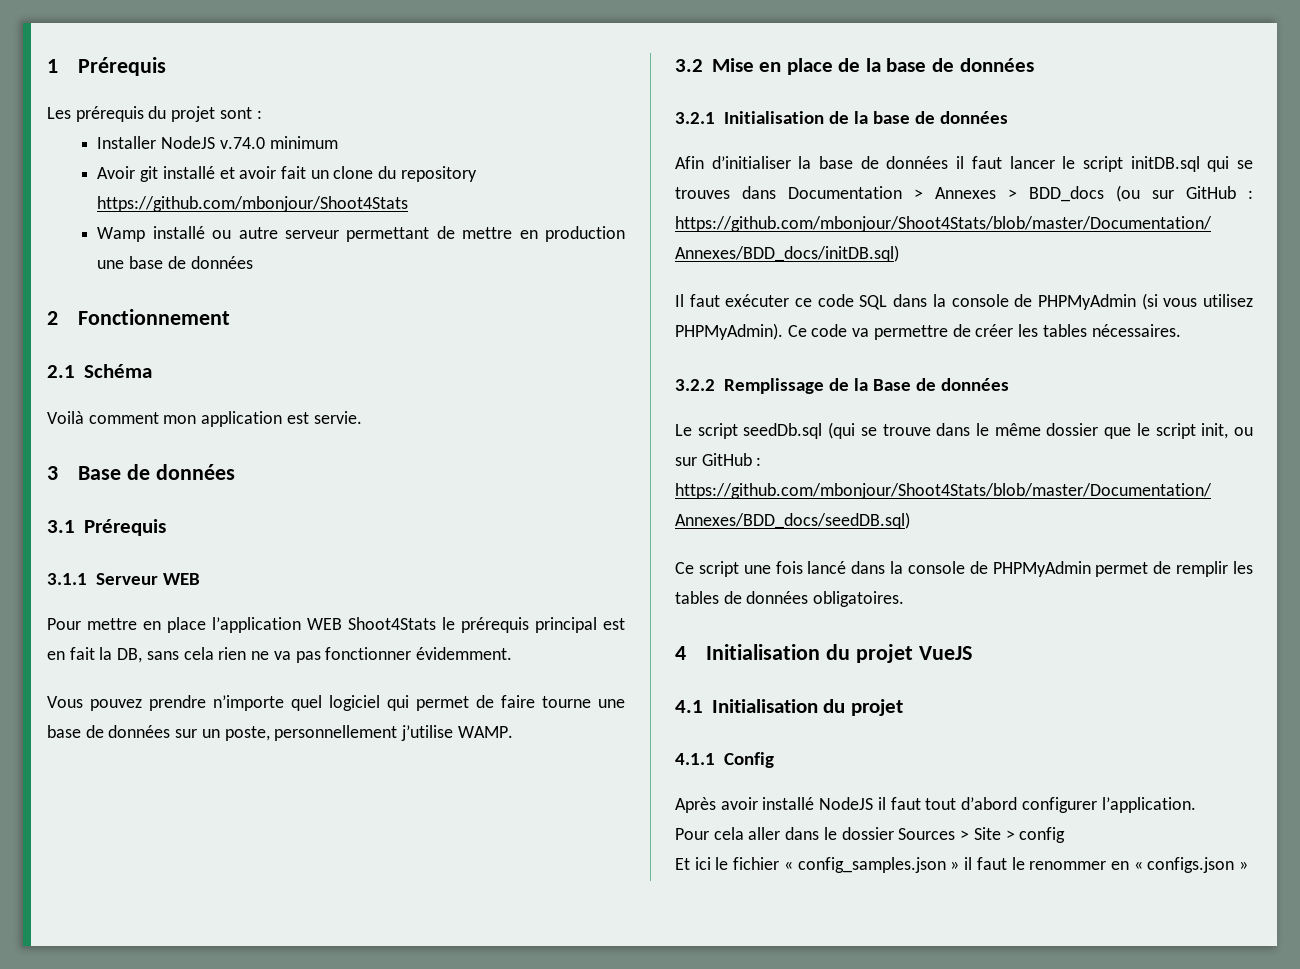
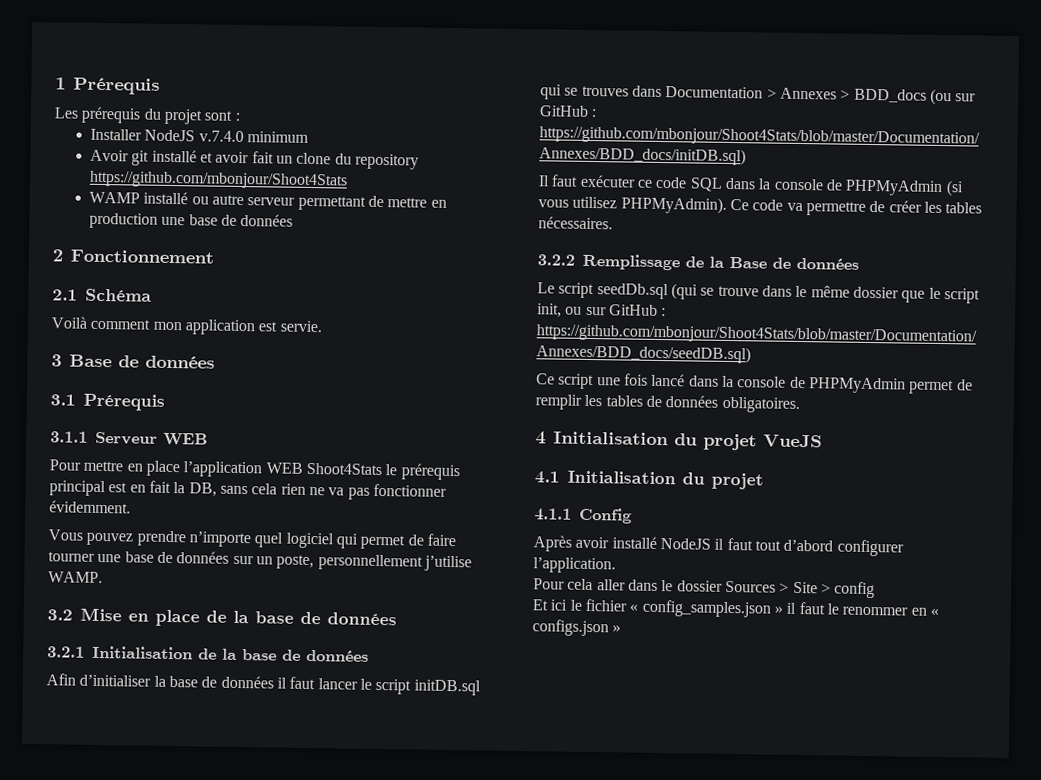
[219,137,265,149] v.74.0 -> [198,130,244,143] v.7.4.0
[97,227,146,242] Wamp -> [88,191,140,204] WAMP
[542,696,591,708] tourne -> [48,551,95,562] tourner

